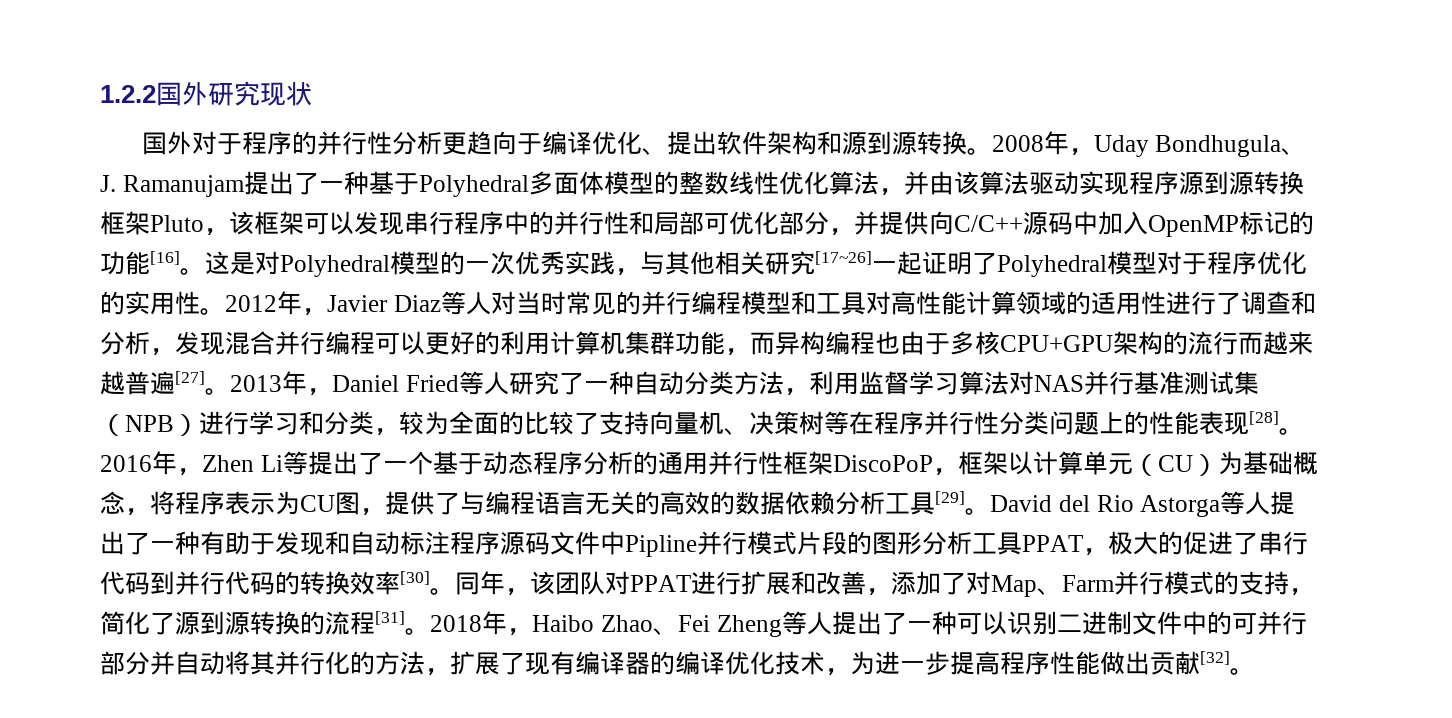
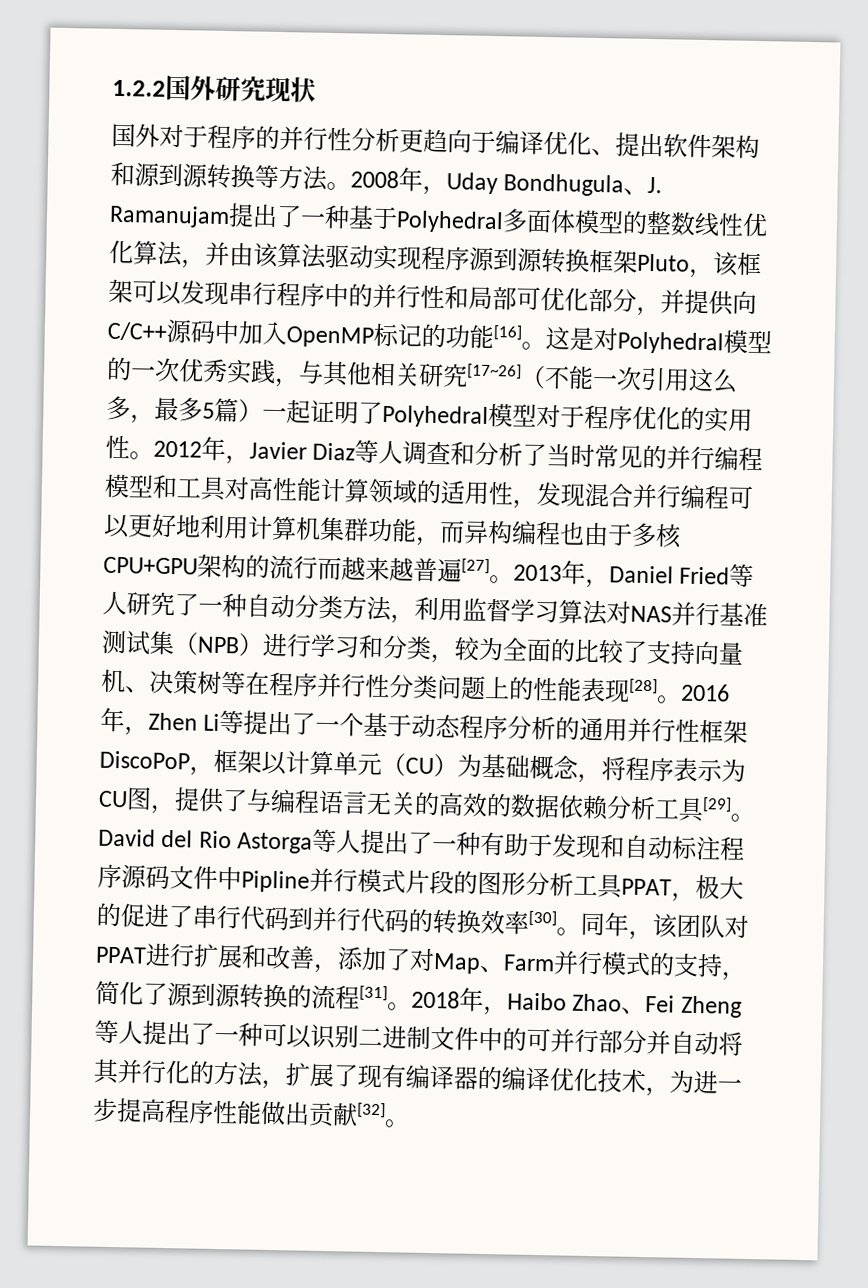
(967, 143) none -> [254,164,328,191] 等方法
(872, 258) none -> [520,365,738,394] [106,395,263,424] （不能一次引用这么多，最多5篇）
[490,291,516,315] 对 -> [402,440,548,467] 调查和分析了
[1165,291,1316,315] [100,331,150,355] 进行了调查和分析 -> (514, 493) none
[475,331,500,355] 的 -> [175,514,201,538] 地

